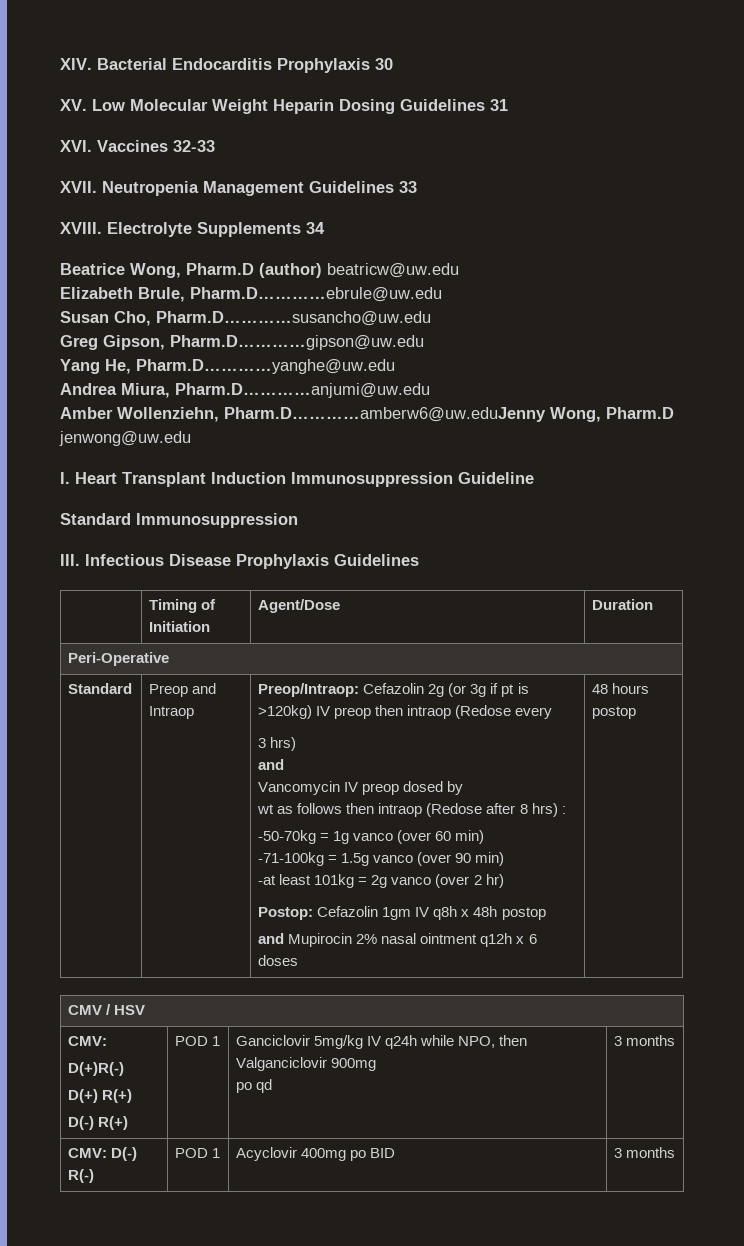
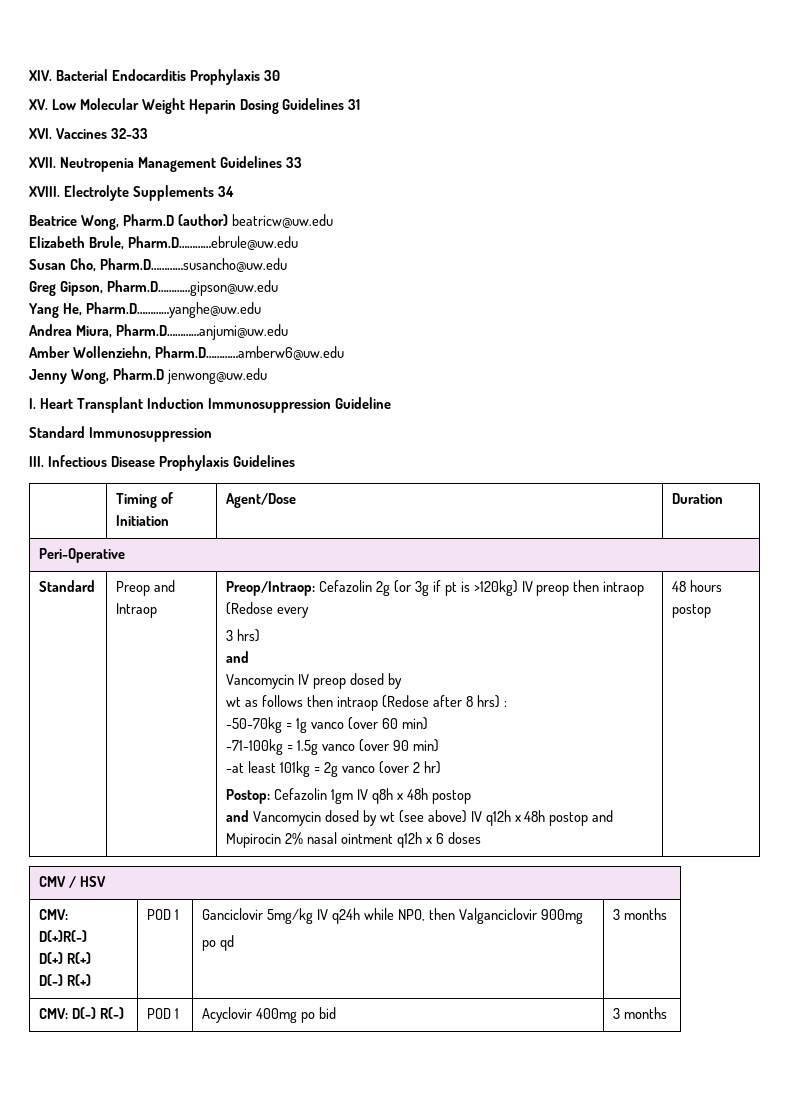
[224,407,546,422] Pharm.D…………amberw6@uw.eduJenny -> [154,346,344,360] [29,369,67,384] Pharm.D…………amberw6@uw.edu // Jenny
(285, 938) none -> [253,810,614,826] Vancomycin dosed by wt (see above) IV q12h x 48h postop and
[370,1148,396,1158] BID -> [319,1007,337,1019] bid

